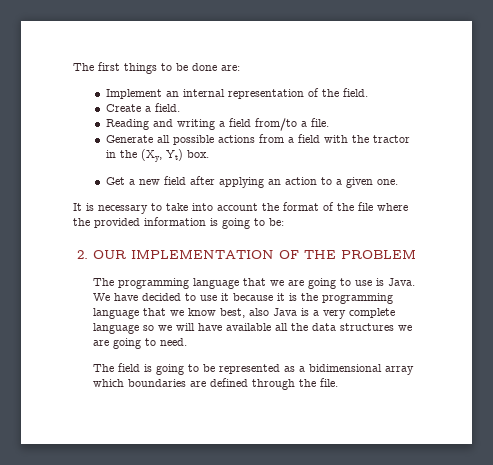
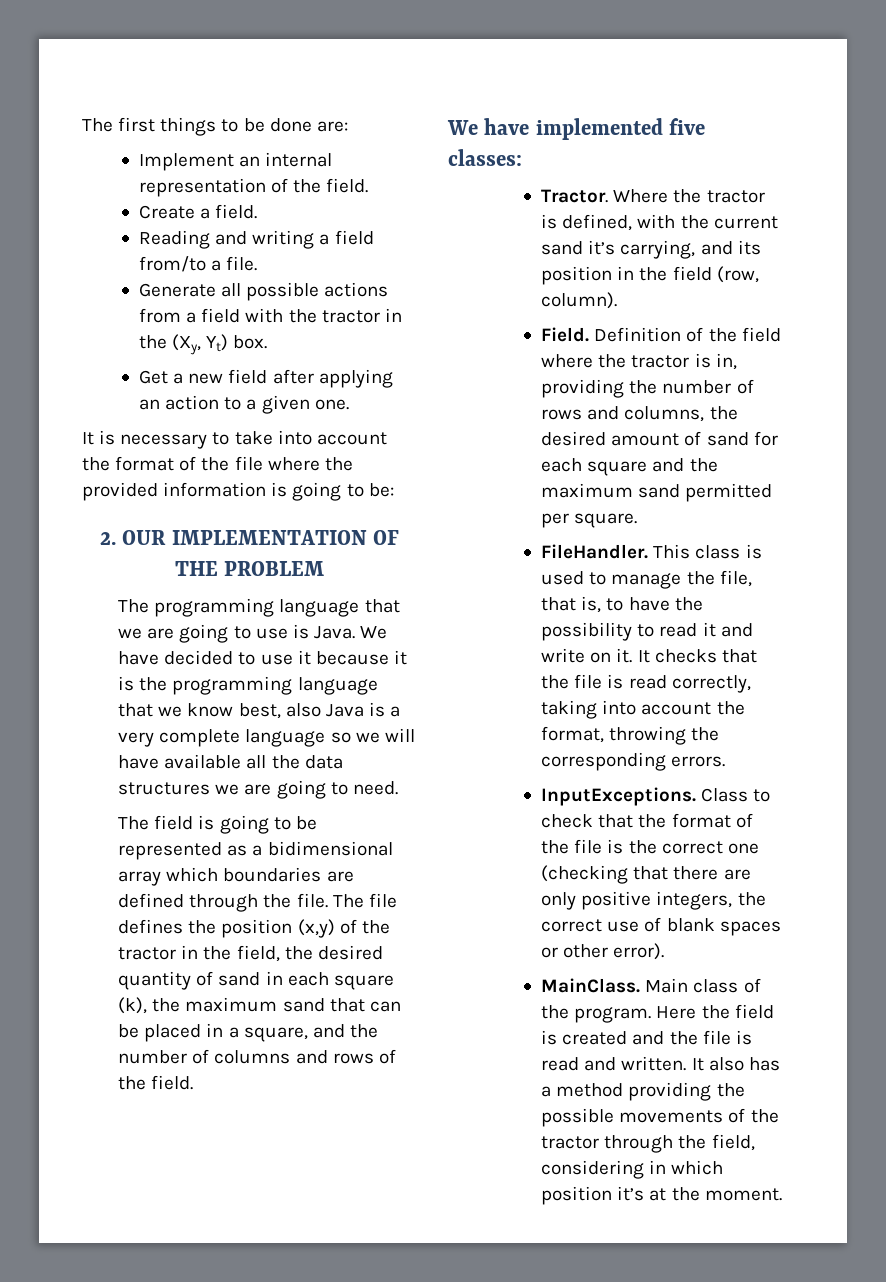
(338, 382) none -> [332,893,397,908] [118,919,390,938] [118,945,383,962] [118,971,394,990] [118,997,401,1014] [118,1023,378,1042] [118,1049,396,1064] [118,1075,194,1090] [447,118,706,140] [448,149,522,166] [541,189,765,203] [541,214,778,231] [541,240,761,259] [541,266,759,285] [541,292,618,309] [541,327,781,342] [541,353,737,370] [541,379,754,398] [541,406,738,422] [541,431,778,446] [541,458,718,476] [541,483,773,502] [541,513,638,528] [541,544,762,559] [541,570,752,589] [541,596,703,613] [541,622,753,641] [541,648,757,663] [541,674,751,693] [541,700,745,719] [541,726,720,745] [541,752,726,771] [541,787,771,806] [541,813,753,828] [541,839,759,854] [541,865,751,884] [541,891,766,910] [541,917,781,936] [541,943,665,960] [541,978,761,993] [541,1004,774,1023] [541,1030,752,1045] [541,1056,780,1071] [541,1082,745,1101] [541,1108,779,1127] [541,1134,755,1153] [541,1160,724,1179] [541,1186,782,1205] The file defines the position (x,y) of the tractor in the field, the desired quantity of sand in each square (k), the maximum sand that can be placed in a square, and the number of columns and rows of the field. // We have implemented five classes: // Tractor. Where the tractor is defined, with the current sand it’s carrying, and its position in the field (row, column). // Field. Definition of the field where the tractor is in, providing the number of rows and columns, the desired amount of sand for each square and the maximum sand permitted per square. // FileHandler. This class is used to manage the file, that is, to have the possibility to read it and write on it. It checks that the file is read correctly, taking into account the format, throwing the corresponding errors. // InputExceptions. Class to check that the format of the file is the correct one (checking that there are only positive integers, the correct use of blank spaces or other error). // MainClass. Main class of the program. Here the field is created and the file is read and written. It also has a method providing the possible movements of the tractor through the field, considering in which position it’s at the moment.

